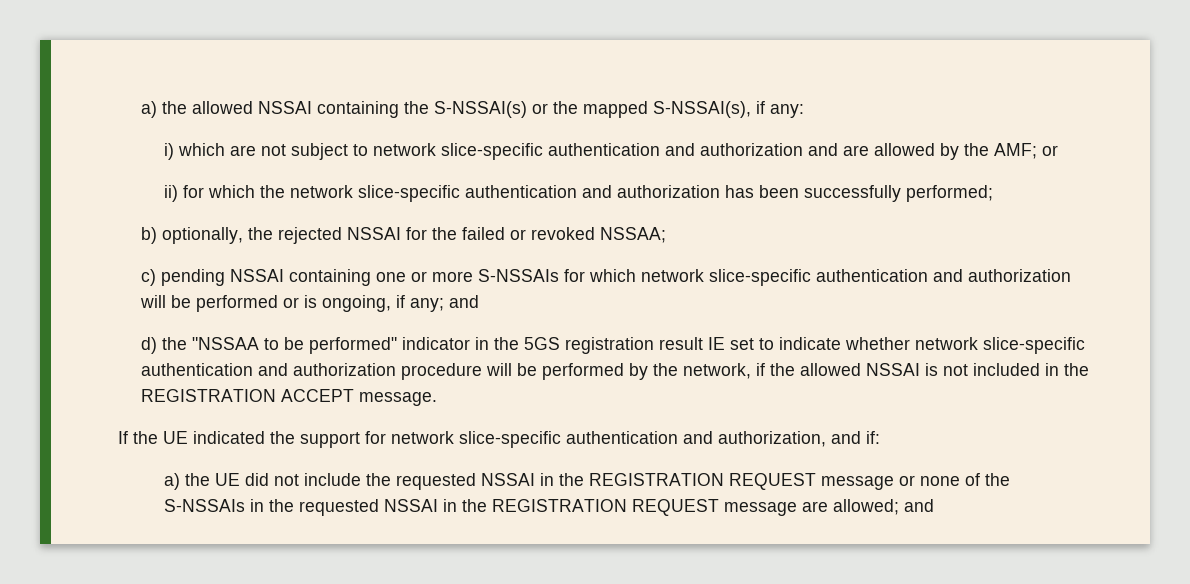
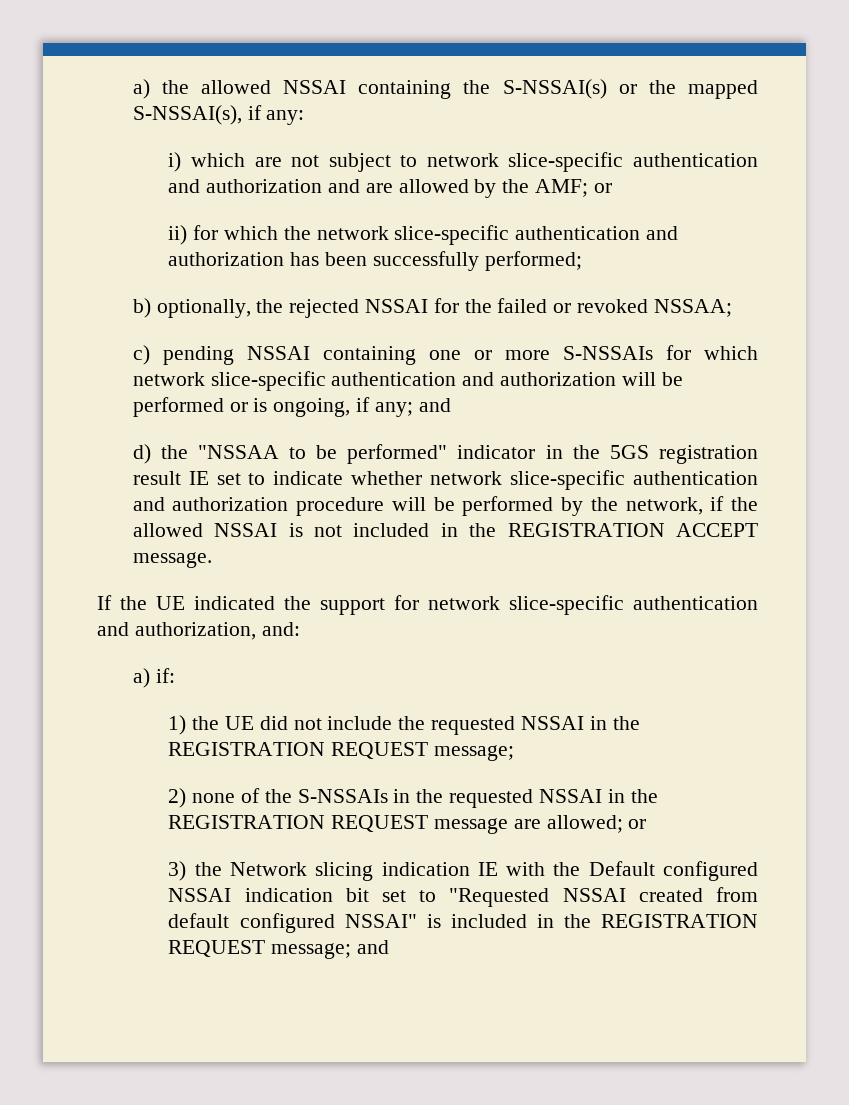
[831,431,861,444] and -> [261,622,300,636] [132,668,150,688] and: // a)
[164,473,181,490] a) -> [168,715,187,735] 1)
[821,475,916,490] message or -> [434,745,515,761] [168,788,187,808] message; // 2)
(900, 507) none -> [628,819,647,829] [168,861,758,881] [168,887,758,907] [168,913,758,933] [168,940,352,959] or // 3) the Network slicing indication IE with the Default configured NSSAI indication bit set to "Requested NSSAI created from default configured NSSAI" is included in the REGISTRATION REQUEST message;

